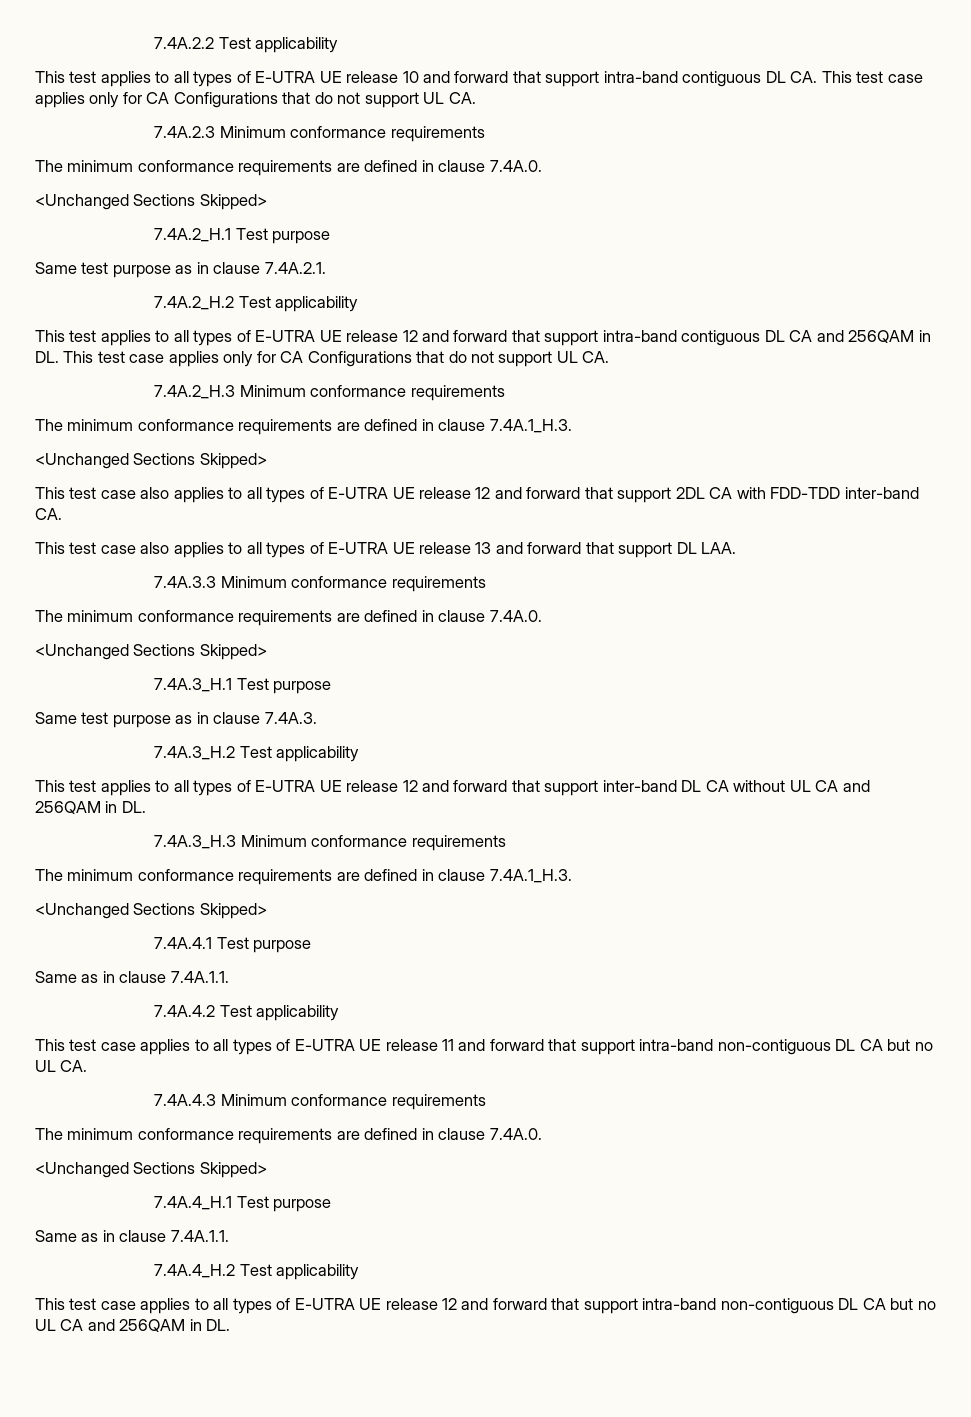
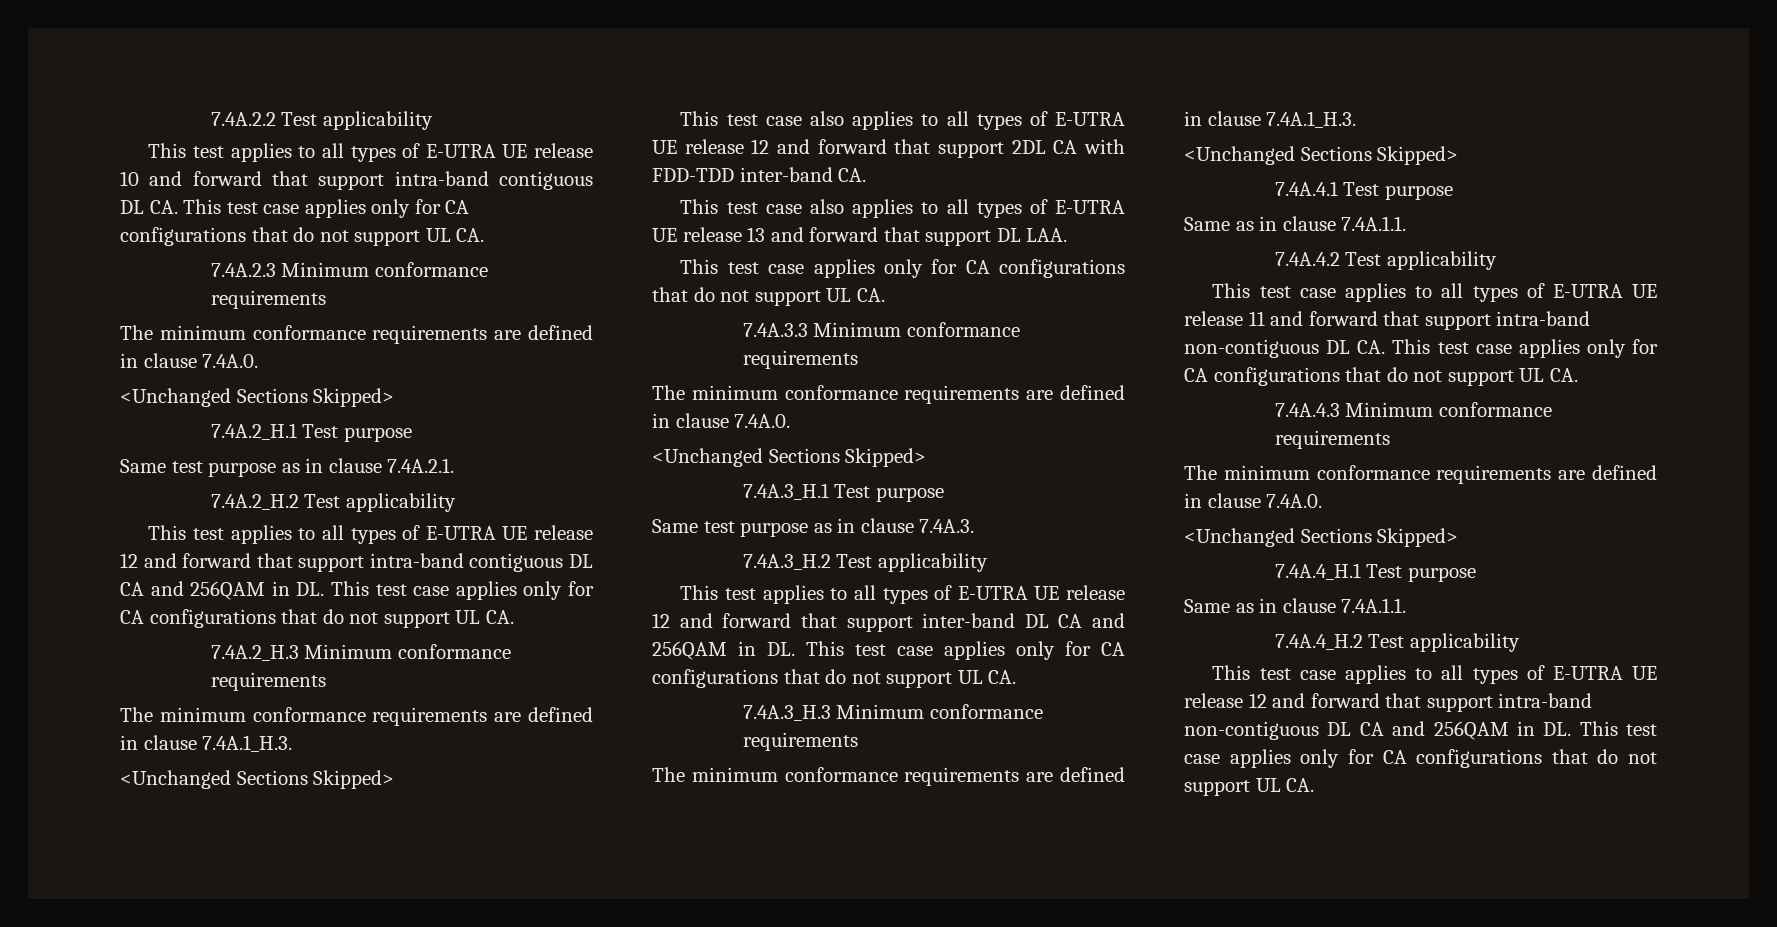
[173,92,278,108] Configurations -> [120,227,246,246] configurations
[307,351,412,367] Configurations -> [149,609,276,628] configurations
(737, 548) none -> [680,259,1125,278] [652,287,885,306] // This test case applies only for CA configurations that do not support UL CA.
[733,780,870,792] [35,801,146,814] without UL CA and 256QAM in DL. -> [1092,613,1125,628] [652,641,1125,660] [652,669,1017,688] and 256QAM in DL. This test case applies only for CA configurations that do not support UL CA.
[859,1039,933,1051] CA but no -> [1357,339,1658,358] [1184,367,1514,386] CA. This test case applies only for CA configurations that do not support
[890,1298,936,1310] [35,1319,231,1332] but no UL CA and 256QAM in DL. -> [1392,721,1657,740] [1184,749,1657,768] [1184,778,1315,796] and 256QAM in DL. This test case applies only for CA configurations that do not support UL CA.

